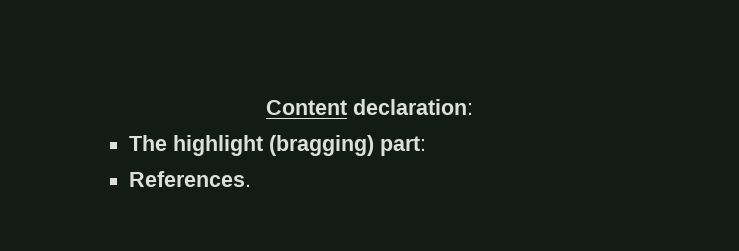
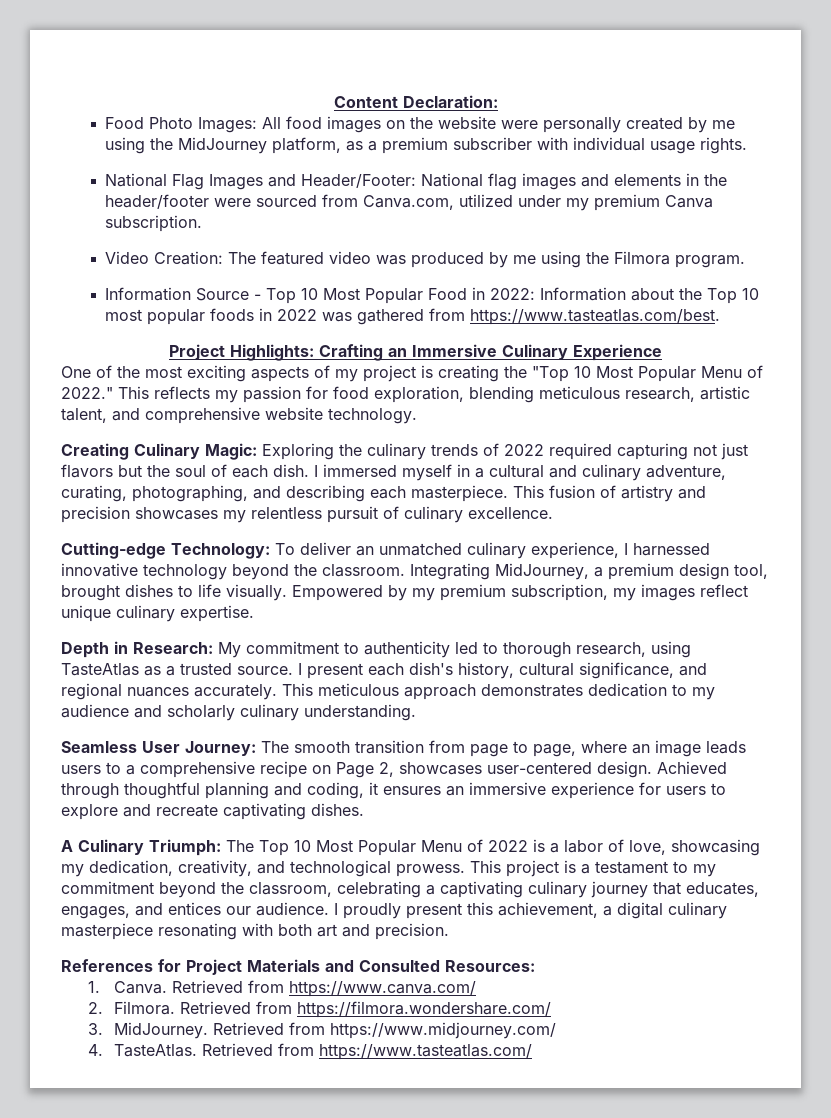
[353,99,473,115] [129,135,427,156] [129,171,252,187] declaration: // The highlight (bragging) part: // References. -> [402,95,498,108] [105,116,736,133] [105,137,748,154] [105,173,728,190] [105,194,714,211] [105,215,203,232] [105,251,746,268] [105,287,760,304] [105,308,721,325] [169,344,662,361] [61,365,763,382] [61,386,750,403] [61,407,417,424] [61,443,748,460] [61,464,726,481] [61,485,706,502] [61,506,553,523] [61,542,710,559] [61,563,768,580] [61,584,748,601] [61,605,254,622] [61,641,691,658] [61,662,707,679] [61,683,715,700] [61,704,416,721] [61,740,746,757] [61,761,727,778] [61,782,726,799] [61,803,364,820] [61,839,760,856] [61,860,716,877] [61,881,759,898] [61,902,727,919] [61,923,449,940] [61,959,535,975] [87,980,477,997] [87,1001,552,1018] [87,1022,557,1039] [87,1043,533,1060] Declaration: // Food Photo Images: All food images on the website were personally created by me using the MidJourney platform, as a premium subscriber with individual usage rights. // National Flag Images and Header/Footer: National flag images and elements in the header/footer were sourced from Canva.com, utilized under my premium Canva subscription. // Video Creation: The featured video was produced by me using the Filmora program. // Information Source - Top 10 Most Popular Food in 2022: Information about the Top 10 most popular foods in 2022 was gathered from https://www.tasteatlas.com/best. // Project Highlights: Crafting an Immersive Culinary Experience // One of the most exciting aspects of my project is creating the "Top 10 Most Popular Menu of 2022." This reflects my passion for food exploration, blending meticulous research, artistic talent, and comprehensive website technology. // Creating Culinary Magic: Exploring the culinary trends of 2022 required capturing not just flavors but the soul of each dish. I immersed myself in a cultural and culinary adventure, curating, photographing, and describing each masterpiece. This fusion of artistry and precision showcases my relentless pursuit of culinary excellence. // Cutting-edge Technology: To deliver an unmatched culinary experience, I harnessed innovative technology beyond the classroom. Integrating MidJourney, a premium design tool, brought dishes to life visually. Empowered by my premium subscription, my images reflect unique culinary expertise. // Depth in Research: My commitment to authenticity led to thorough research, using TasteAtlas as a trusted source. I present each dish's history, cultural significance, and regional nuances accurately. This meticulous approach demonstrates dedication to my audience and scholarly culinary understanding. // Seamless User Journey: The smooth transition from page to page, where an image leads users to a comprehensive recipe on Page 2, showcases user-centered design. Achieved through thoughtful planning and coding, it ensures an immersive experience for users to explore and recreate captivating dishes. // A Culinary Triumph: The Top 10 Most Popular Menu of 2022 is a labor of love, showcasing my dedication, creativity, and technological prowess. This project is a testament to my commitment beyond the classroom, celebrating a captivating culinary journey that educates, engages, and entices our audience. I proudly present this achievement, a digital culinary masterpiece resonating with both art and precision. // References for Project Materials and Consulted Resources: // 1. Canva. Retrieved from https://www.canva.com/ // 2. Filmora. Retrieved from https://filmora.wondershare.com/ // 3. MidJourney. Retrieved from https://www.midjourney.com/ // 4. TasteAtlas. Retrieved from https://www.tasteatlas.com/

